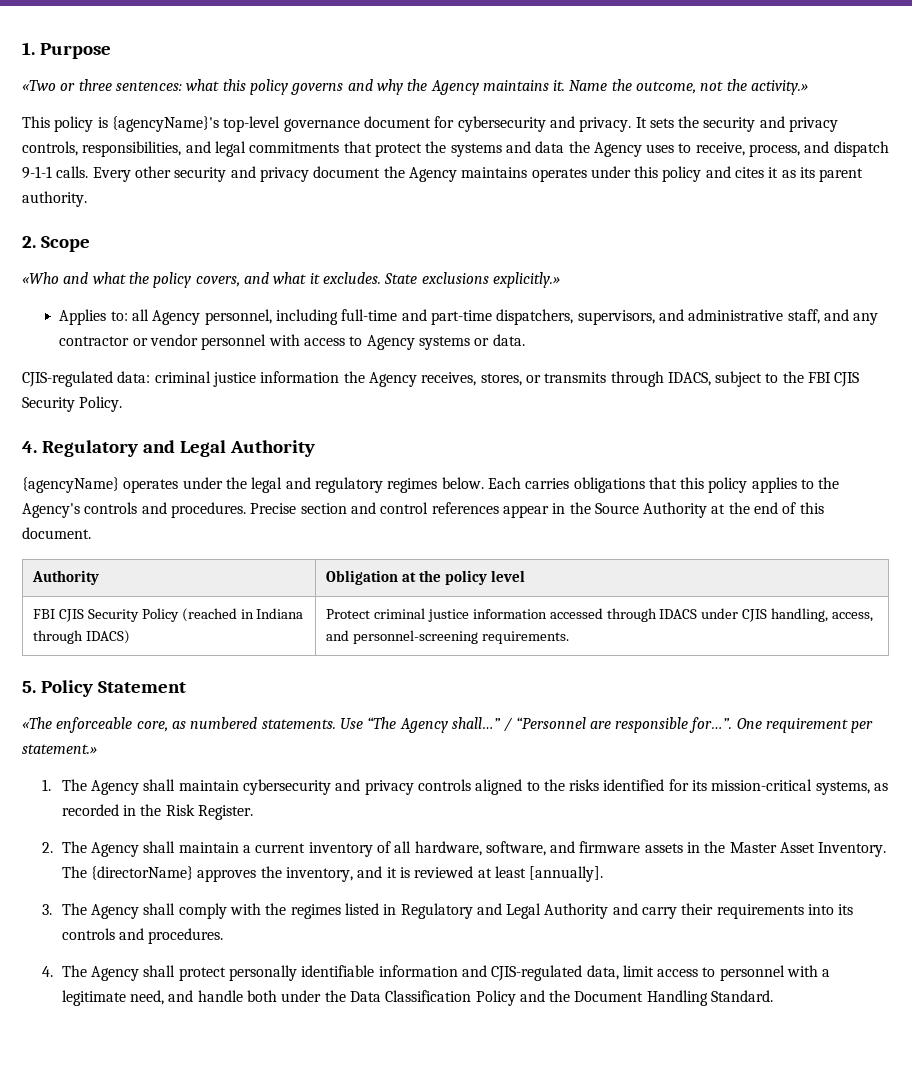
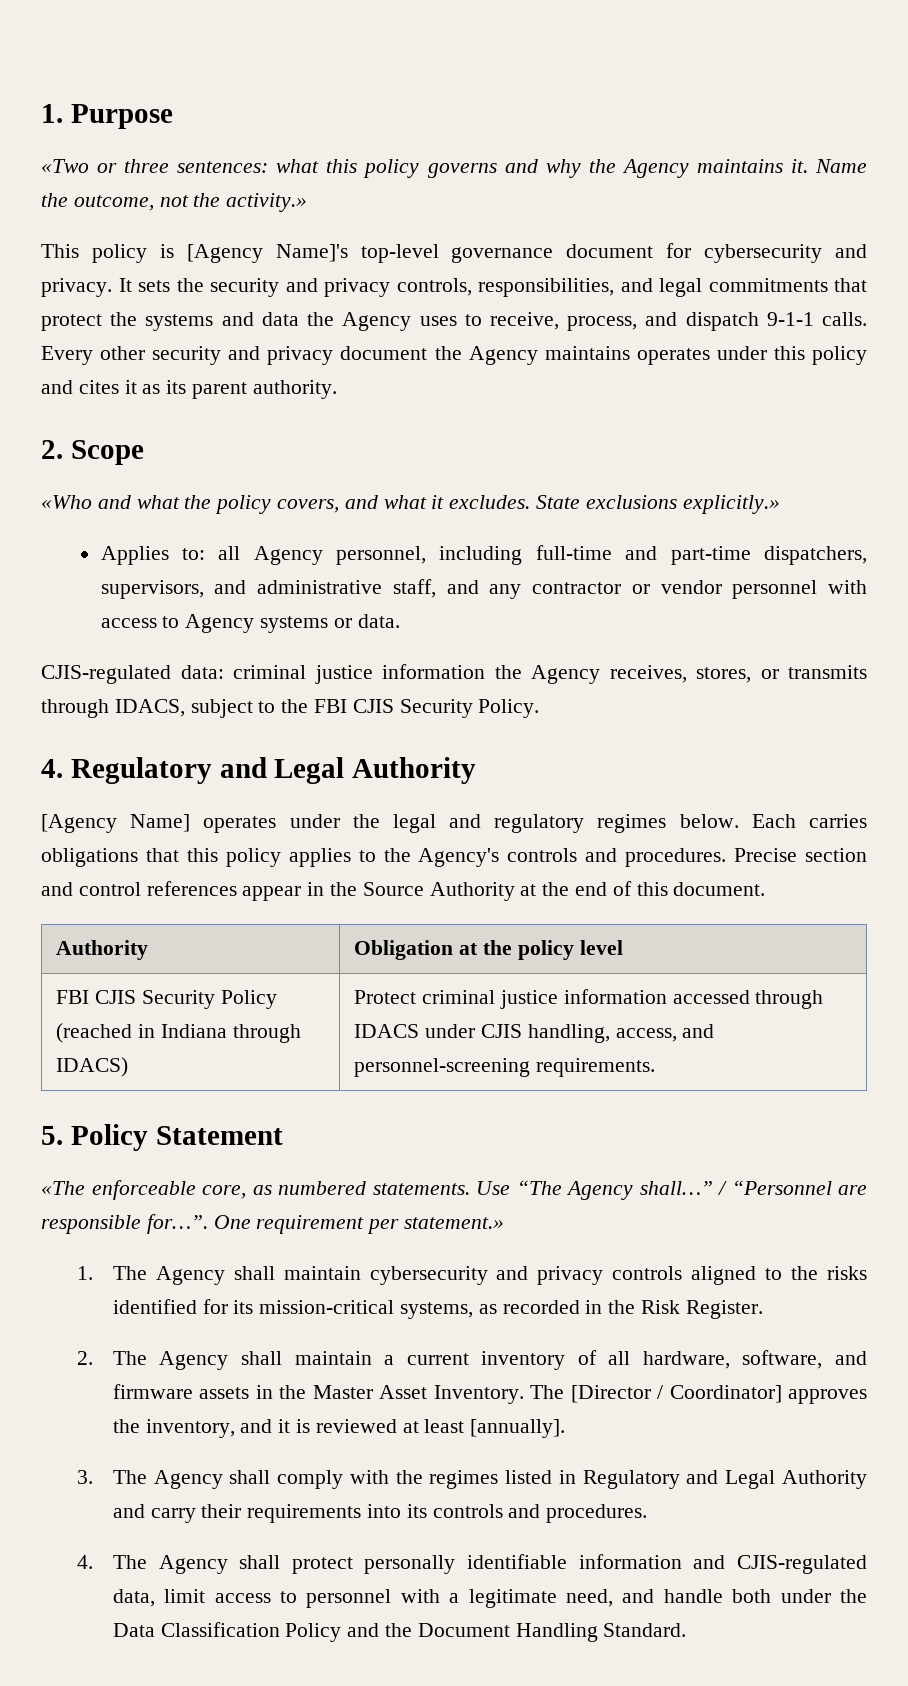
[111,116,219,132] {agencyName}'s -> [186,244,348,263] [Agency Name]'s
[22,477,119,493] {agencyName} -> [41,814,191,833] [Agency Name]
[90,866,193,880] {directorName} -> [570,1385,782,1403] [Director / Coordinator]

